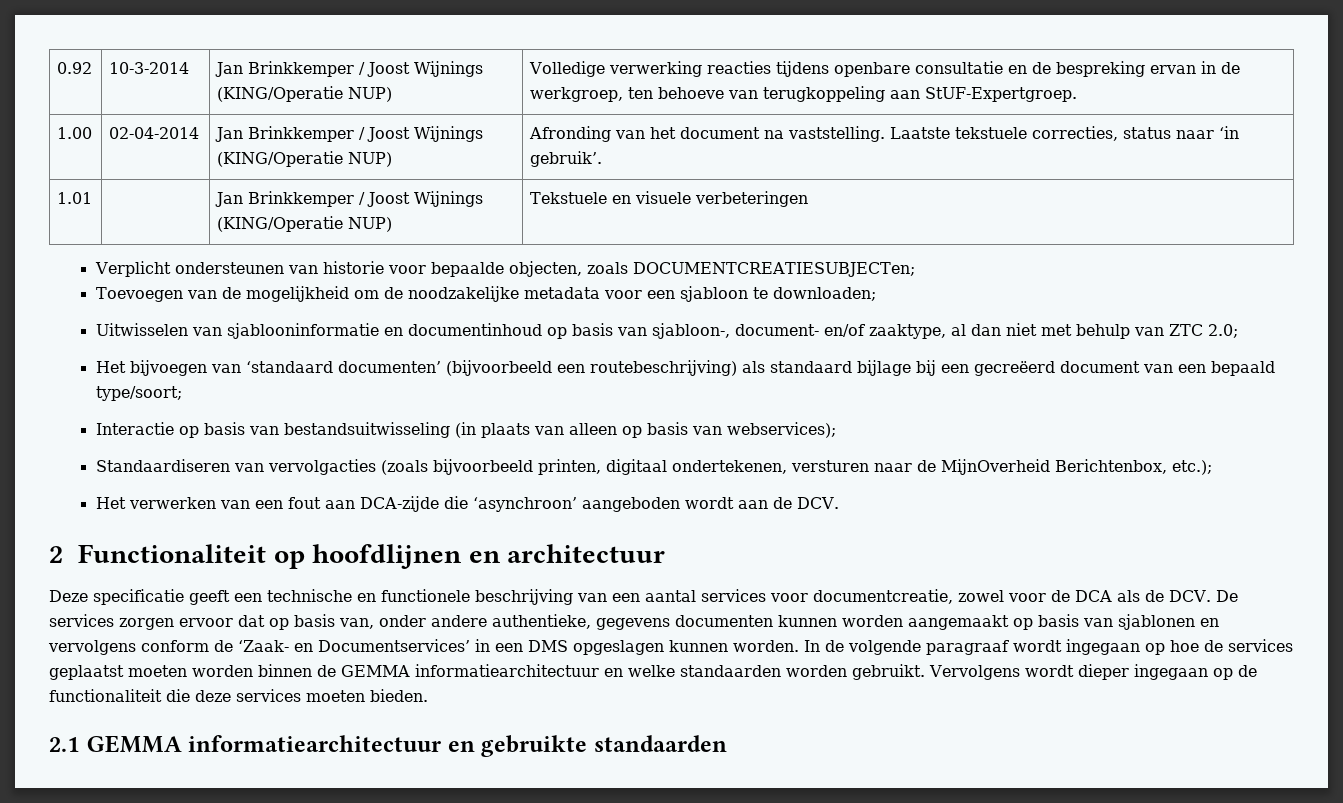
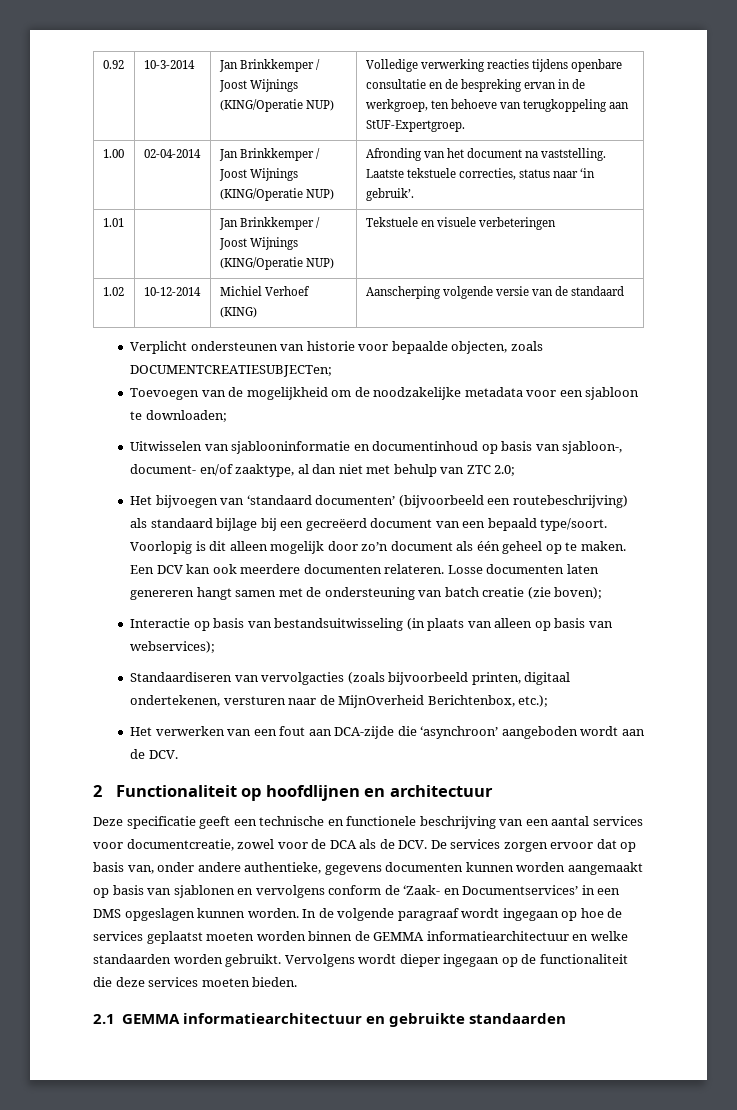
(809, 199) none -> [102,287,124,296] [143,287,201,296] [219,286,310,296] [219,307,257,318] [365,286,625,299] // 1.02 | 10-12-2014 | Michiel Verhoef (KING) | Aanscherping volgende versie van de standaard
[95,386,182,401] type/soort; -> [540,518,608,531] [130,541,626,554] [130,564,599,574] [130,587,603,600] type/soort. Voorlopig is dit alleen mogelijk door zo’n document als één geheel op te maken. Een DCV kan ook meerdere documenten relateren. Losse documenten laten genereren hangt samen met de ondersteuning van batch creatie (zie boven);

